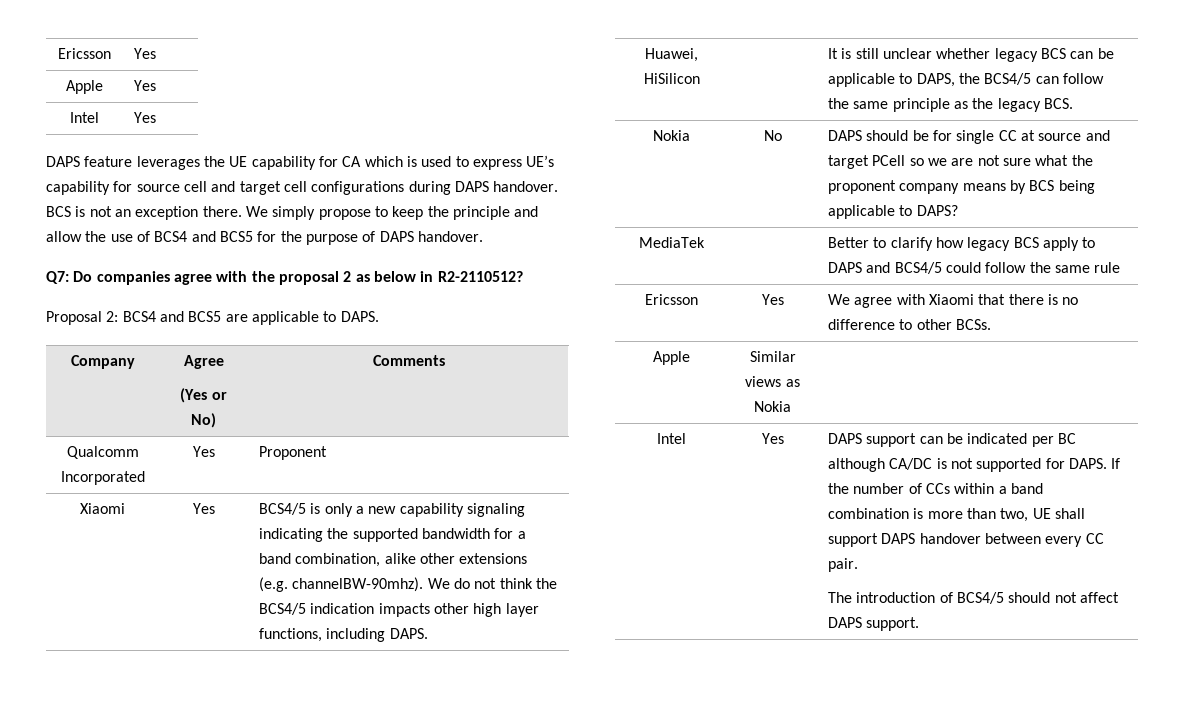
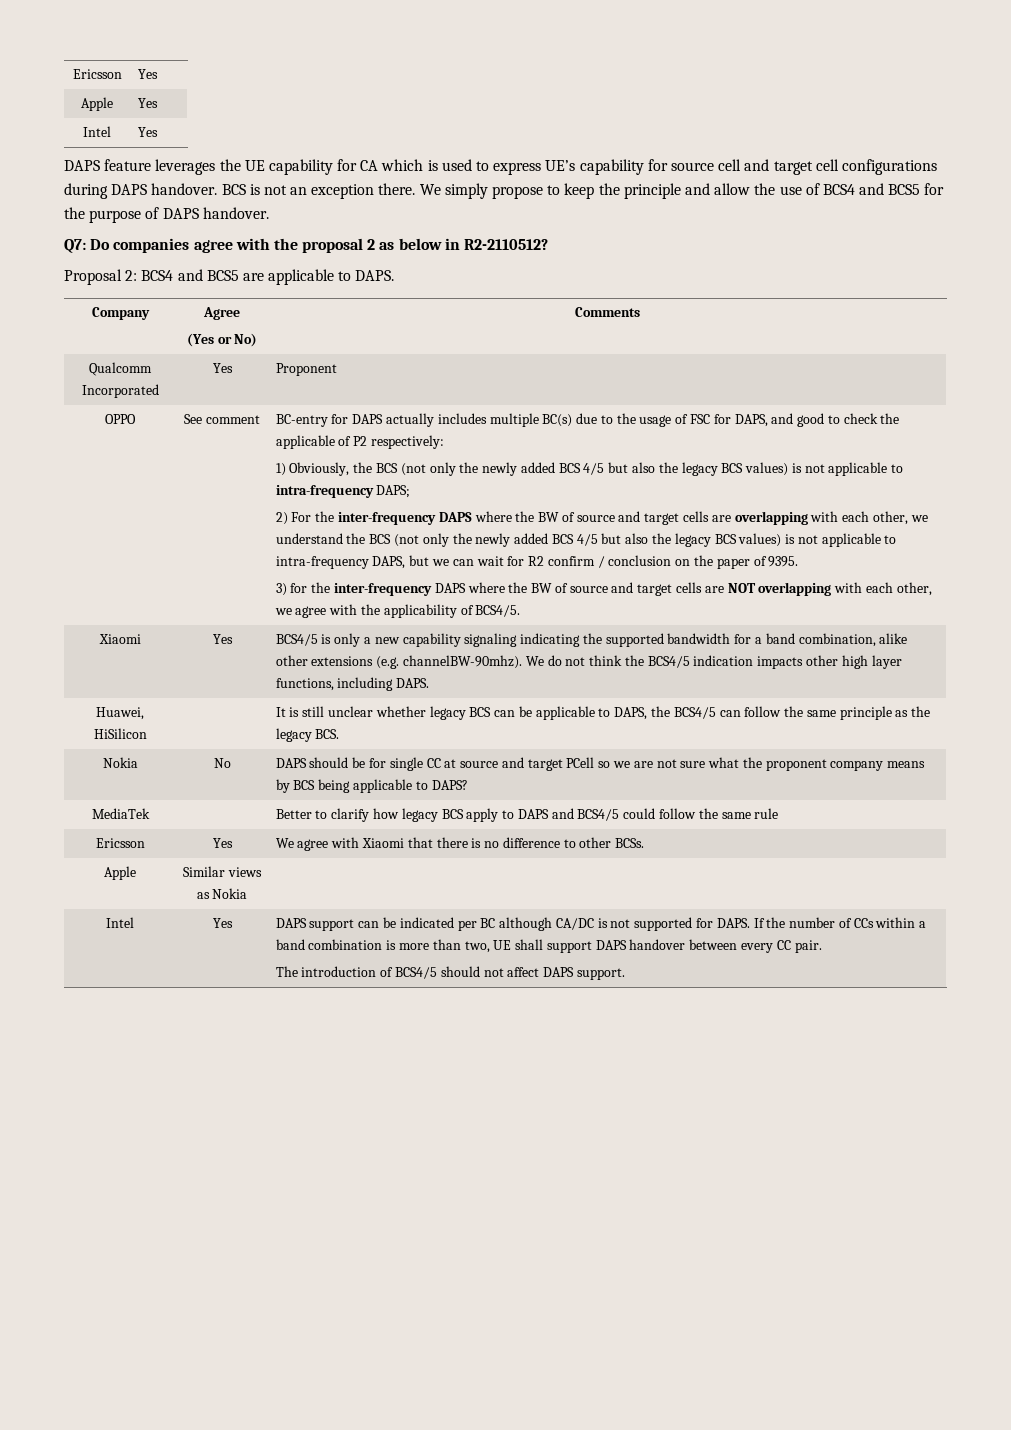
(328, 453) none -> [105,414,136,424] [184,414,260,424] [275,413,900,427] [275,435,444,449] [275,462,904,476] [275,485,411,498] [275,511,928,525] [275,533,897,547] [275,555,799,569] [275,582,932,596] [274,604,521,618] // OPPO | See comment | BC-entry for DAPS actually includes multiple BC(s) due to the usage of FSC for DAPS, and good to check the applicable of P2 respectively: // 1) Obviously, the BCS (not only the newly added BCS 4/5 but also the legacy BCS values) is not applicable to intra-frequency DAPS; // 2) For the inter-frequency DAPS where the BW of source and target cells are overlapping with each other, we understand the BCS (not only the newly added BCS 4/5 but also the legacy BCS values) is not applicable to intra-frequency DAPS, but we can wait for R2 confirm / conclusion on the paper of 9395. // 3) for the inter-frequency DAPS where the BW of source and target cells are NOT overlapping with each other, we agree with the applicability of BCS4/5.

